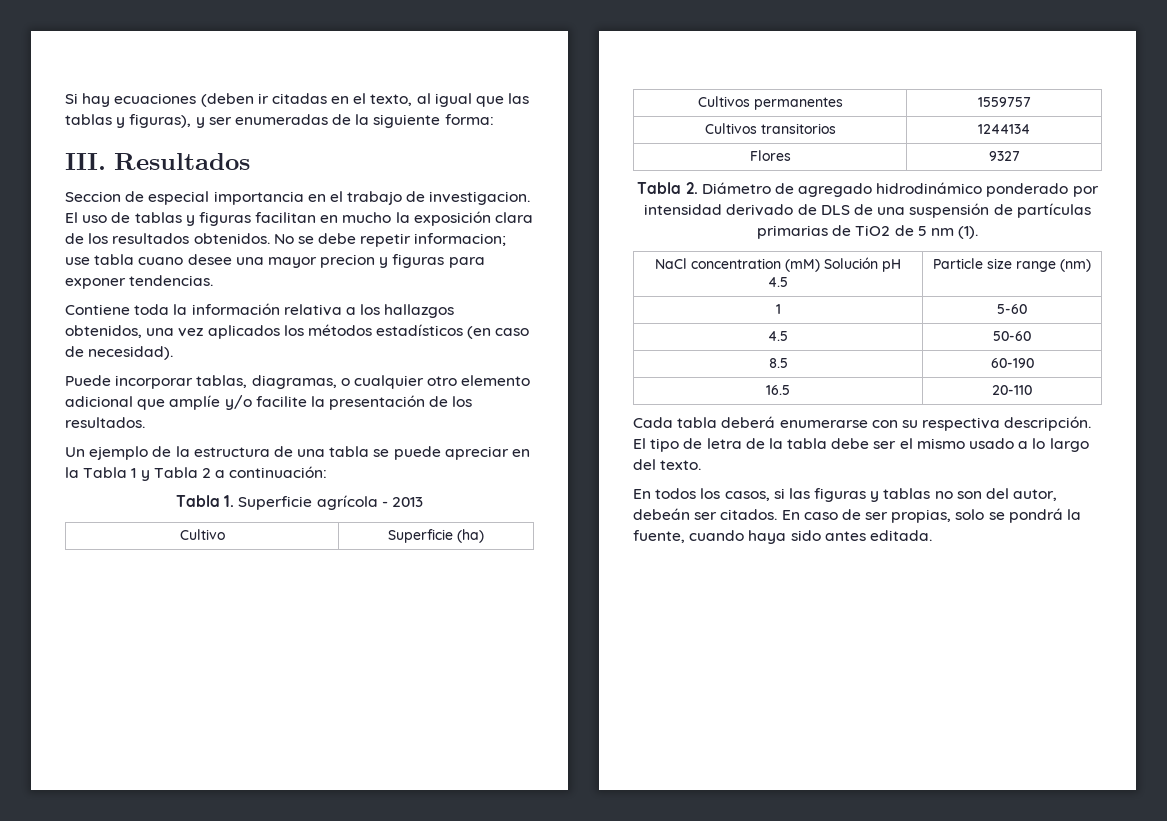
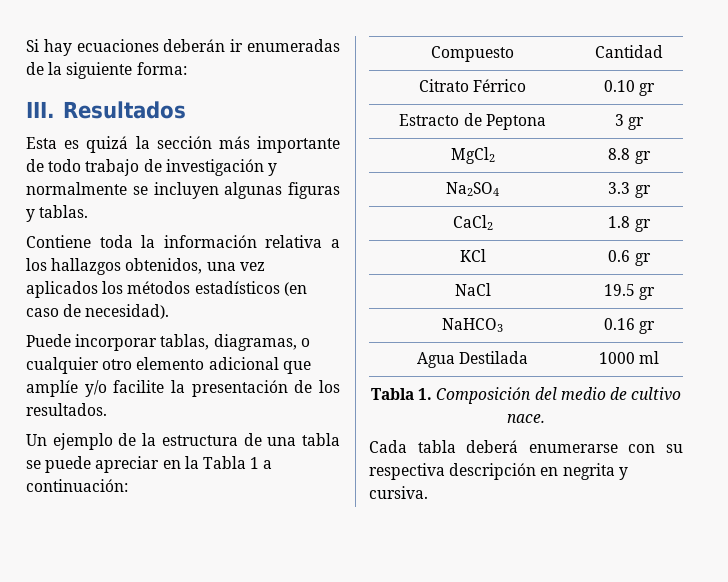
[200,93,530,107] [65,114,232,128] (deben ir citadas en el texto, al igual que las tablas y figuras), y ser -> [163,39,244,52] deberán ir
[65,191,531,205] [65,211,534,226] [65,233,507,247] [65,254,485,268] [65,275,214,289] Seccion de especial importancia en el trabajo de investigacion. El uso de tablas y figuras facilitan en mucho la exposición clara de los resultados obtenidos. No se debe repetir informacion; use tabla cuano desee una mayor precion y figuras para exponer tendencias. -> [26,136,340,153] [26,159,277,176] [26,182,340,199] [26,205,89,222] Esta es quizá la sección más importante de todo trabajo de investigación y normalmente se incluyen algunas figuras y tablas.
[140,467,211,481] y Tabla 2 -> (260, 463) none
[176,495,423,510] [179,529,225,540] [388,529,484,543] [697,96,843,110] [977,97,1031,107] [704,123,836,134] [978,124,1030,134] [749,150,791,161] [988,151,1020,161] [637,182,1099,197] [644,203,1091,218] [756,225,979,239] [655,257,901,272] [768,277,788,287] [933,258,1091,272] [775,304,781,314] [997,304,1027,314] [768,331,788,341] [993,331,1031,341] [768,358,788,368] [990,358,1034,368] [766,385,790,395] [992,385,1032,395] // Tabla 1. Superficie agrícola - 2013 // Cultivo | Superficie (ha) // Cultivos permanentes | 1559757 // Cultivos transitorios | 1244134 // Flores | 9327 // Tabla 2. Diámetro de agregado hidrodinámico ponderado por intensidad derivado de DLS de una suspensión de partículas primarias de TiO2 de 5 nm (1). // NaCl concentration (mM) Solución pH 4.5 | Particle size range (nm) // 1 | 5-60 // 4.5 | 50-60 // 8.5 | 60-190 // 16.5 | 20-110 -> [431,46,514,62] [595,45,663,58] [418,79,527,92] [603,80,656,96] [399,113,546,130] [614,114,645,130] [450,147,495,164] [608,148,651,164] [446,182,499,196] [608,182,651,198] [452,215,493,230] [608,216,651,232] [459,249,486,262] [608,250,651,266] [454,283,491,296] [603,284,656,300] [442,318,503,332] [603,318,656,334] [416,351,529,368] [598,351,660,364] [370,387,682,404] [507,414,545,423] // Compuesto | Cantidad // Citrato Férrico | 0.10 gr // Estracto de Peptona | 3 gr // MgCl2 | 8.8 gr // Na2SO4 | 3.3 gr // CaCl2 | 1.8 gr // KCl | 0.6 gr // NaCl | 19.5 gr // NaHCO3 | 0.16 gr // Agua Destilada | 1000 ml // Tabla 1. Composición del medio de cultivo nace.
[1004,416,1092,431] [633,438,1089,452] [633,459,702,470] [633,488,1058,502] [633,508,1082,523] [633,530,932,544] descripción. El tipo de letra de la tabla debe ser el mismo usado a lo largo del texto. // En todos los casos, si las figuras y tablas no son del autor, debeán ser citados. En caso de ser propias, solo se pondrá la fuente, cuando haya sido antes editada. -> [449,463,628,480] [369,486,428,499] descripción en negrita y cursiva.

